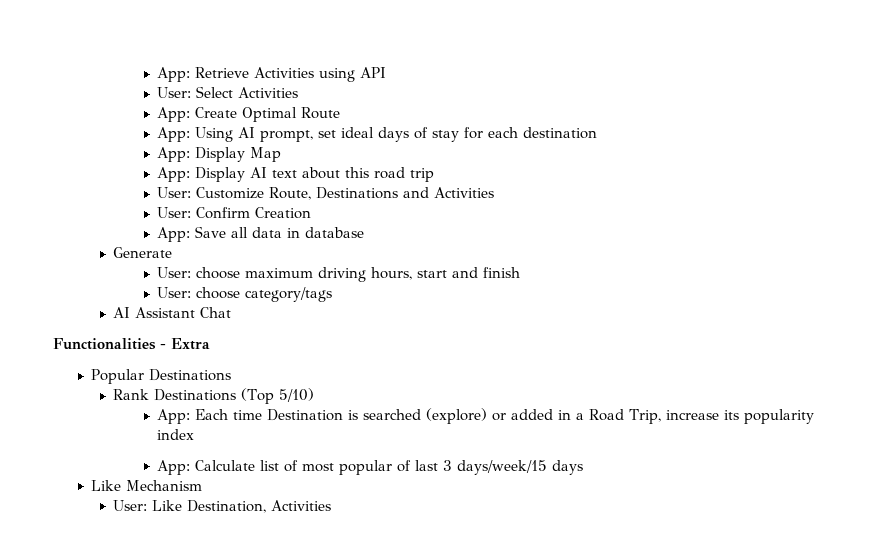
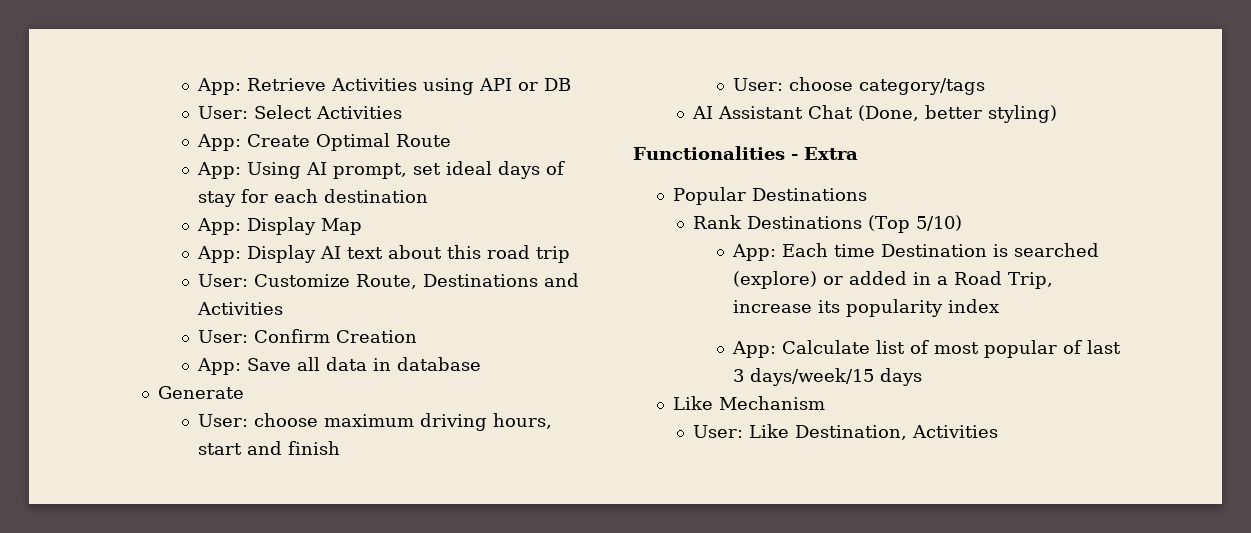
(387, 72) none -> [517,78,571,91] or DB
(232, 312) none -> [857,105,1057,123] (Done, better styling)

